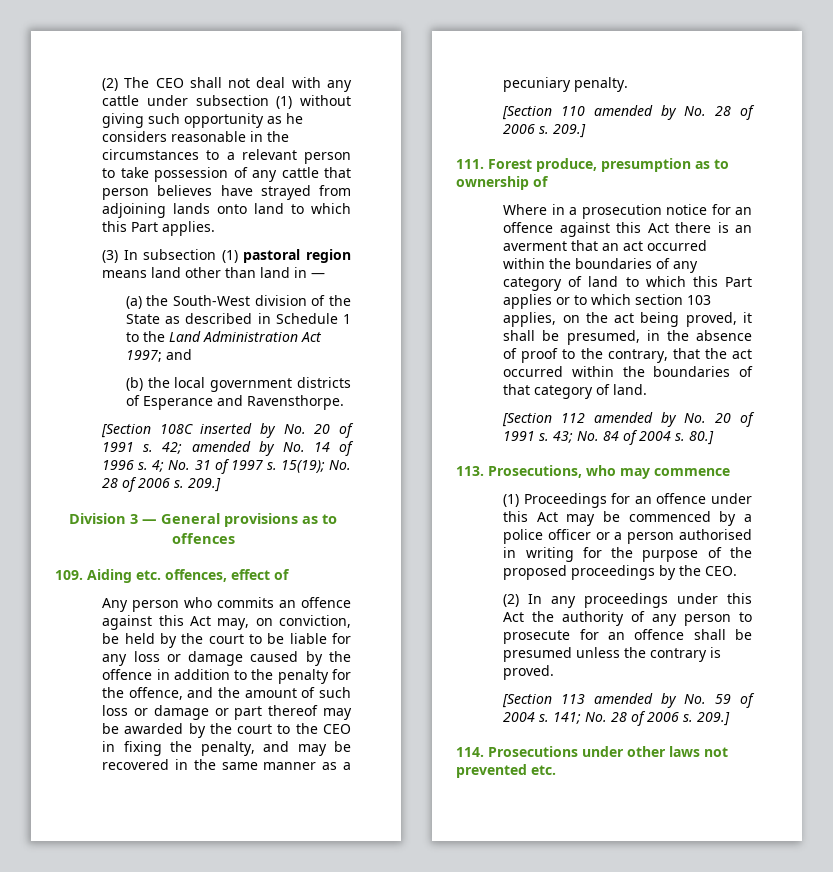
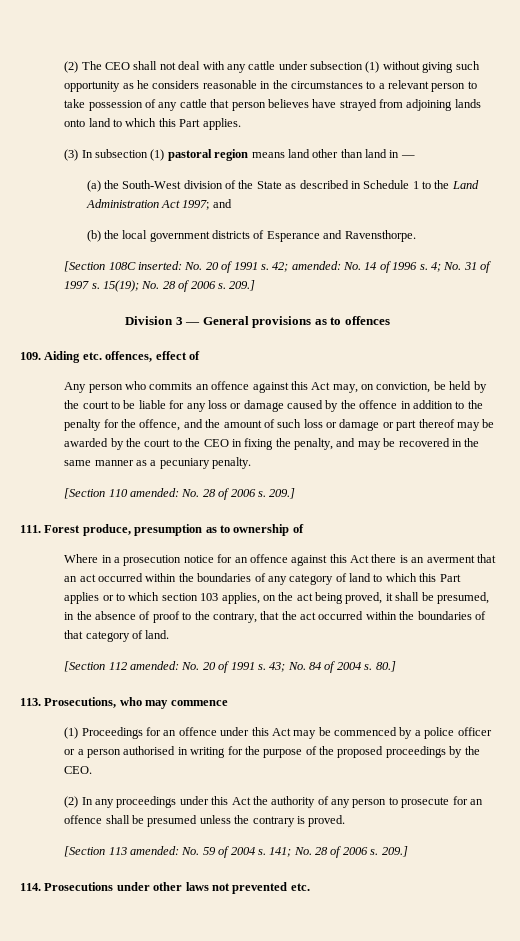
[200,423,277,438] inserted by -> [138,261,183,270] inserted:
[191,441,275,456] amended by -> [291,261,341,270] amended:
[593,105,677,120] amended by -> [130,488,180,497] amended:
[593,412,677,427] amended by -> [130,661,180,670] amended:
[593,693,677,708] amended by -> [130,846,180,855] amended:

